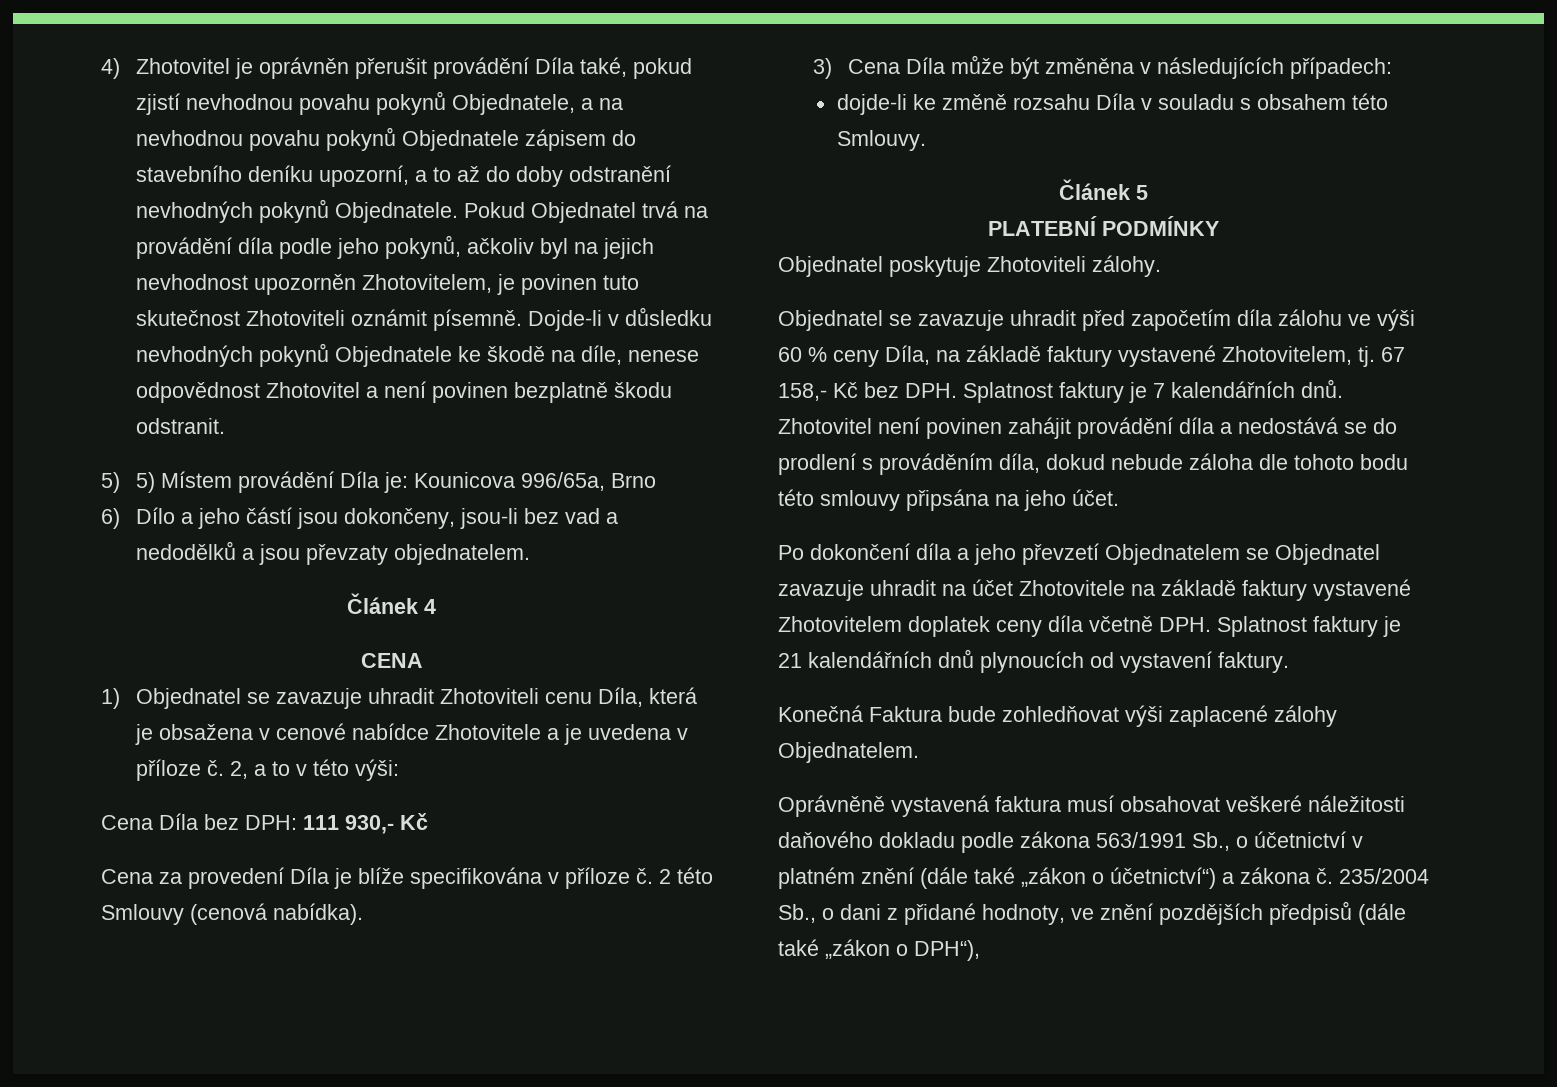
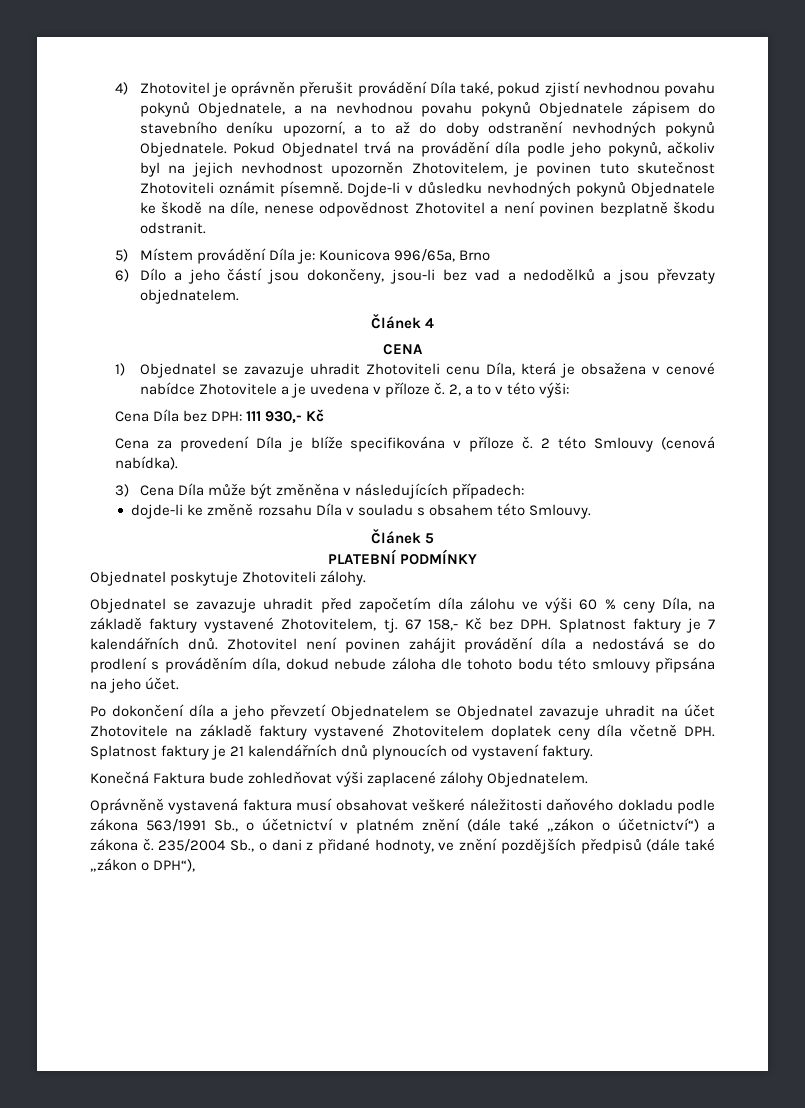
[135,472,155,493] 5) -> (128, 255) none

